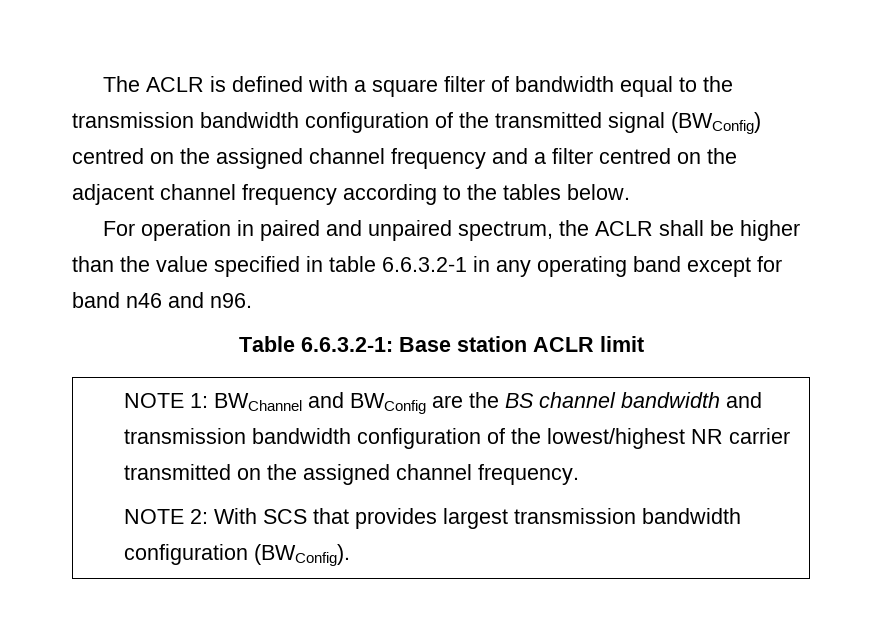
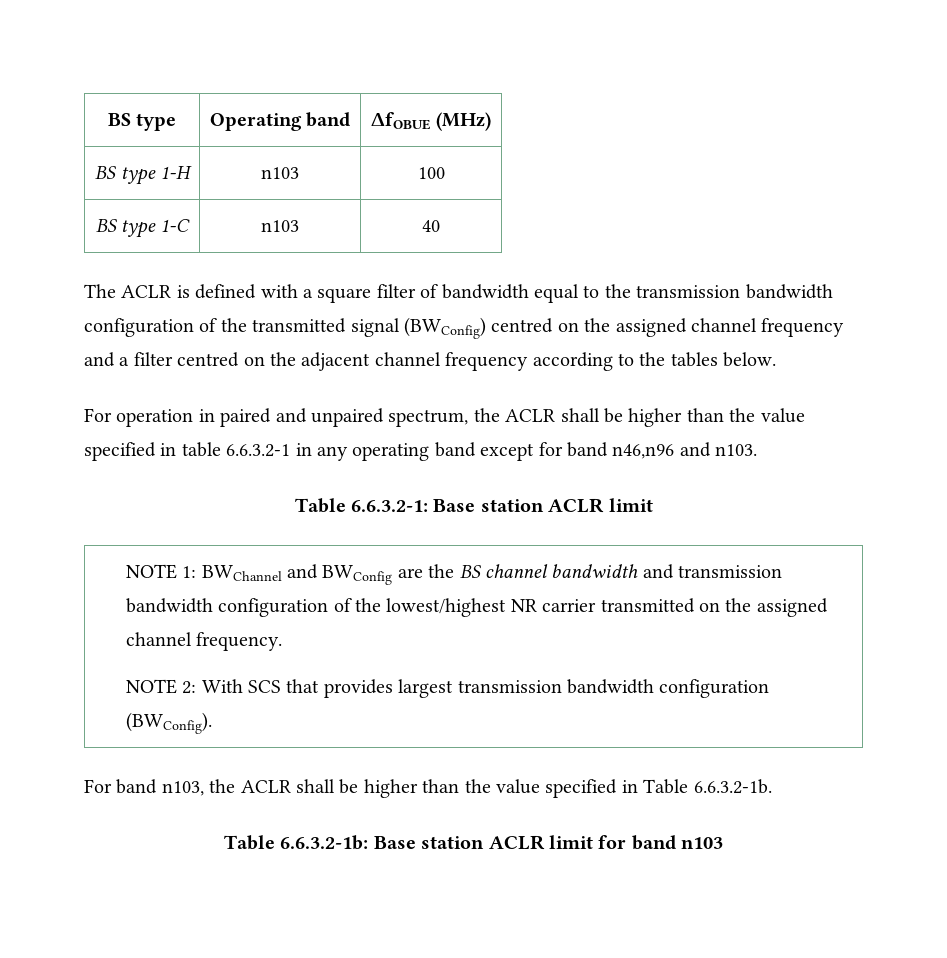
(102, 84) none -> [107,113,177,131] [209,112,351,131] [370,112,492,131] [95,166,192,185] [261,167,299,179] [417,167,445,179] [95,219,191,238] [261,220,299,232] [422,220,440,232] BS type | Operating band | ΔfOBUE (MHz) // BS type 1-H | n103 | 100 // BS type 1-C | n103 | 40 //
[126,292,252,308] n46 and n96. -> [612,442,758,459] n46,n96 and n103.
(351, 555) none -> [84,779,772,798] [223,835,724,850] // For band n103, the ACLR shall be higher than the value specified in Table 6.6.3.2-1b. // Table 6.6.3.2-1b: Base station ACLR limit for band n103

